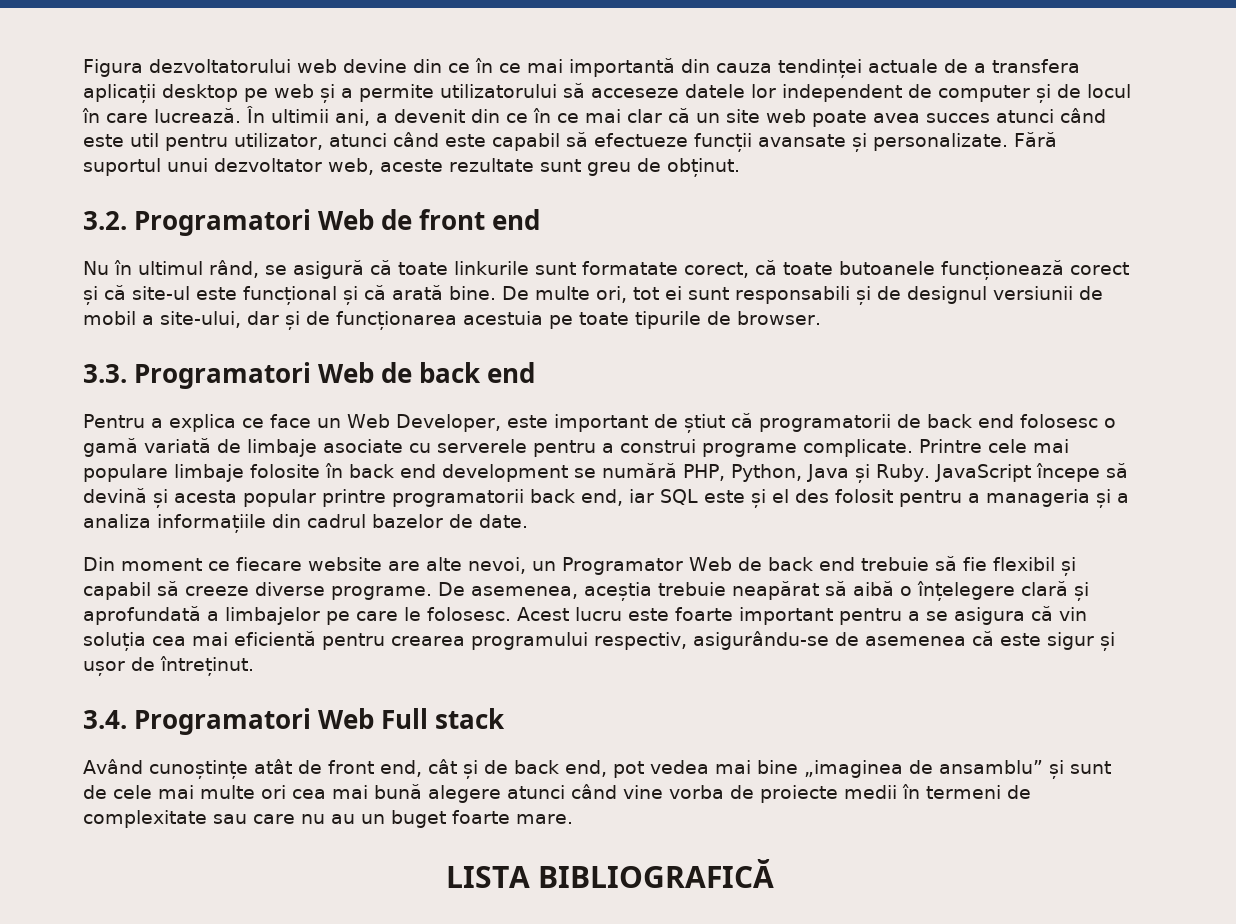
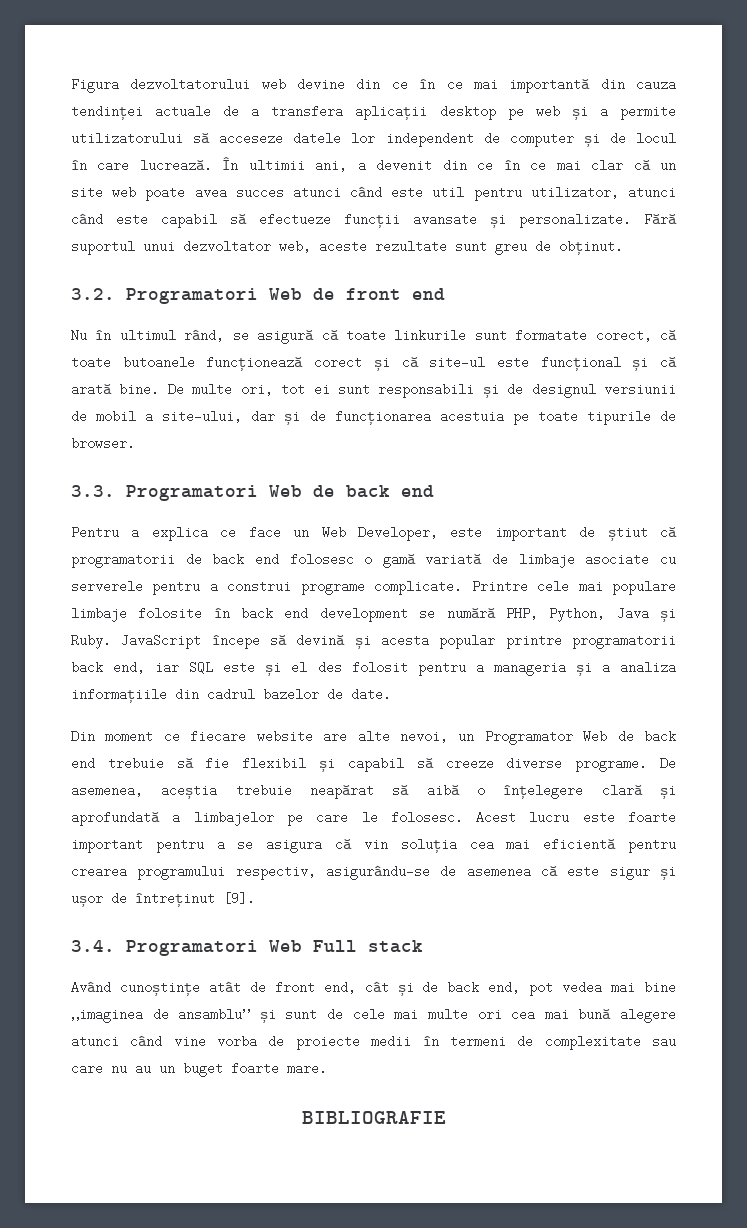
[160,656,254,676] întreținut. -> [135,892,255,907] întreținut [9].
[445,859,775,888] LISTA BIBLIOGRAFICĂ -> [301,1111,446,1124] BIBLIOGRAFIE

